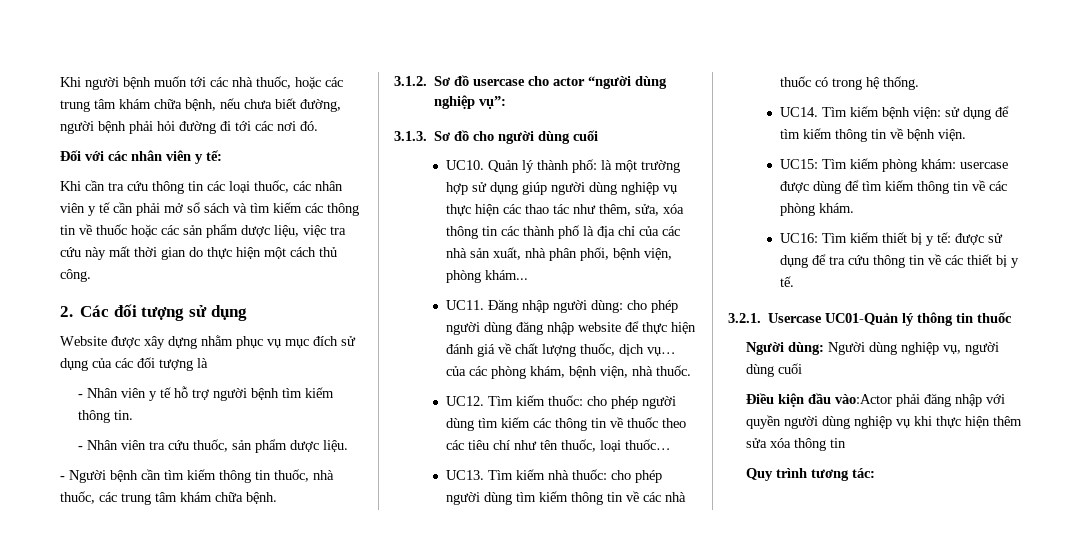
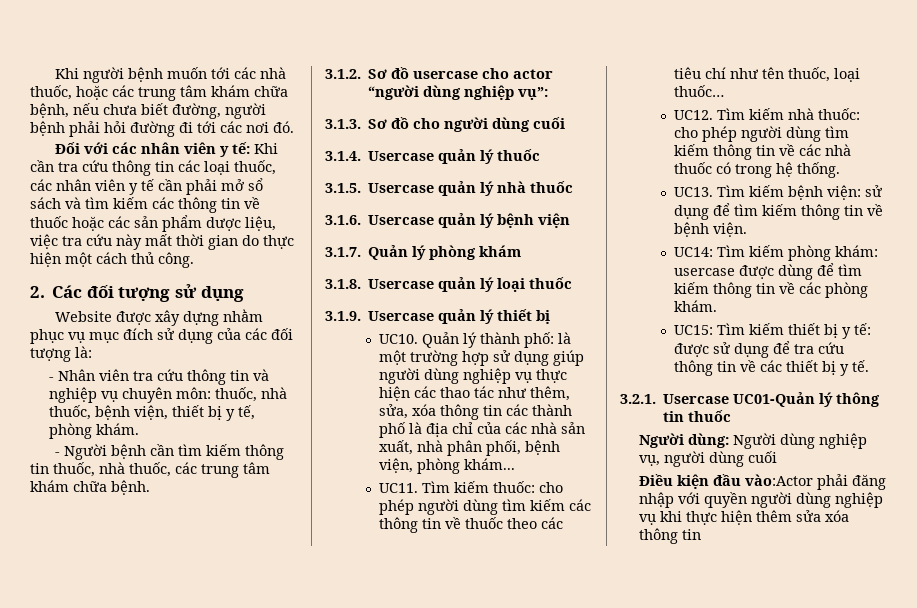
(222, 155) // -> (250, 148) none
[197,358,208,368] [77,386,334,401] [77,410,133,423] là // - Nhân viên y tế hỗ trợ người bệnh tìm kiếm thông tin. -> [75,346,92,358] là:
[192,439,348,453] thuốc, sản phẩm dược liệu. -> [187,369,270,385] [49,387,288,403] [49,405,256,421] [49,423,140,439] thông tin và nghiệp vụ chuyên môn: thuốc, nhà thuốc, bệnh viện, thiết bị y tế, phòng khám.
(599, 135) none -> [325,149,541,164] [325,181,574,196] [325,213,571,228] [325,245,522,260] [325,277,573,292] [325,309,551,324] // 3.1.4. Usercase quản lý thuốc // 3.1.5. Usercase quản lý nhà thuốc // 3.1.6. Usercase quản lý bệnh viện // 3.1.7. Quản lý phòng khám // 3.1.8. Usercase quản lý loại thuốc // 3.1.9. Usercase quản lý thiết bị
[487,299,678,313] [445,321,696,335] [445,343,676,357] [445,365,691,379] [445,396,484,406] Đăng nhập người dùng: cho phép người dùng đăng nhập website để thực hiện đánh giá về chất lượng thuốc, dịch vụ… của các phòng khám, bệnh viện, nhà thuốc. // UC12. -> (419, 488) none
[445,470,484,480] UC13. -> [674,110,714,120] UC12.
[779,107,818,117] UC14. -> [674,187,714,197] UC13.
[779,159,818,169] UC15: -> [674,247,714,257] UC14:
[779,233,818,243] UC16: -> [674,325,714,335] UC15:
[745,468,875,481] // Quy trình tương tác: -> (702, 534) none

